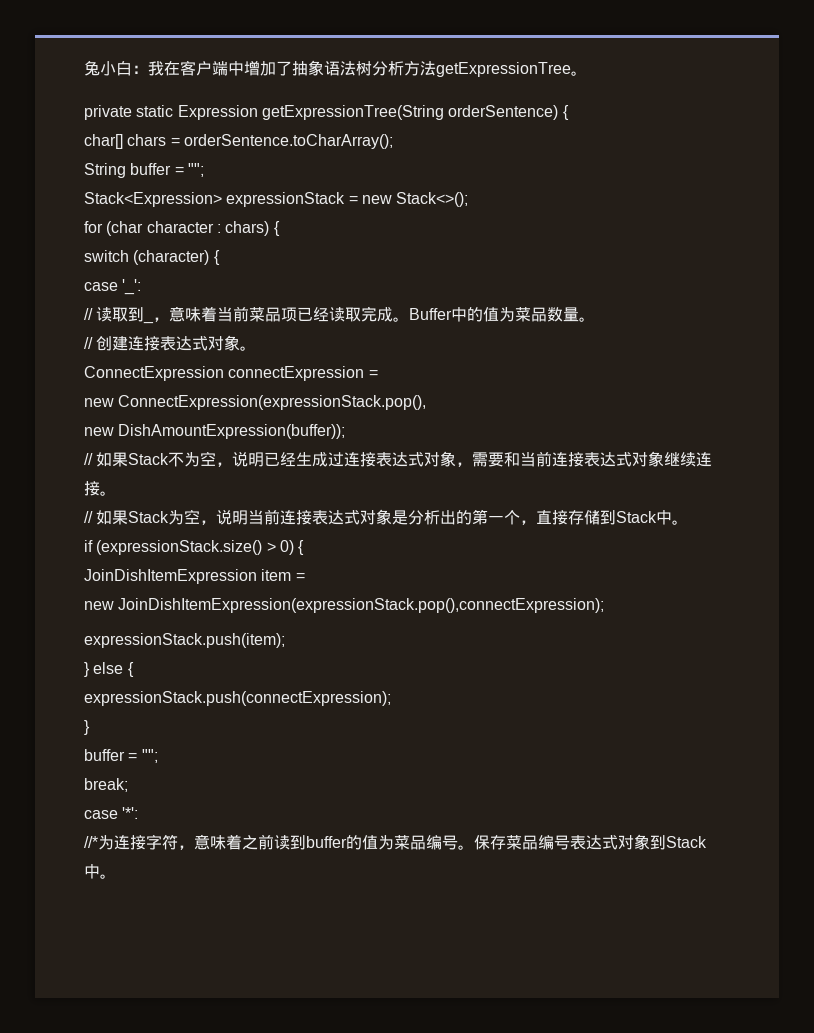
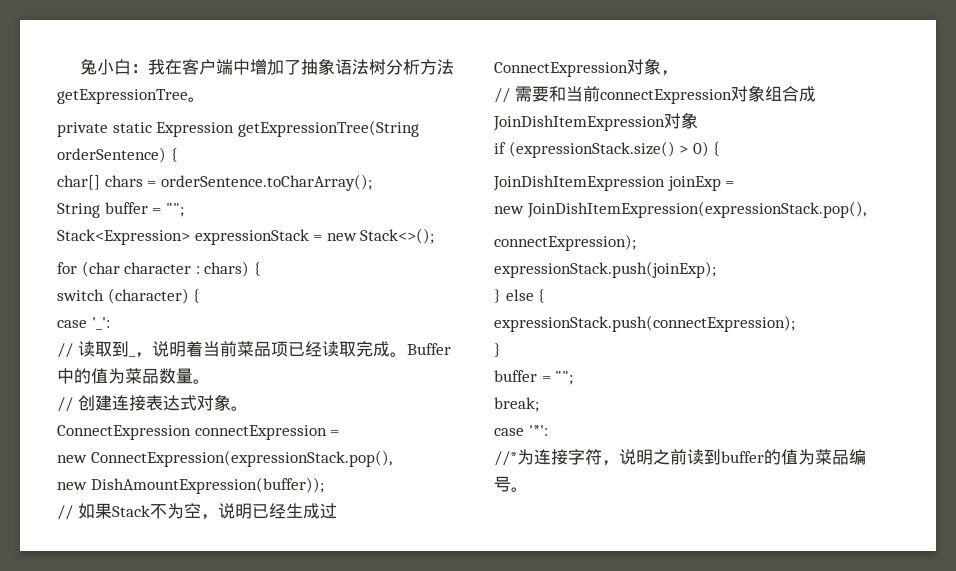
[169,306,202,322] 意味 -> [151,341,186,357] 说明
[344,452,425,467] 连接表达式 -> [494,62,628,77] ConnectExpression
(473, 464) none -> [494,88,510,103] // //
[552,451,713,467] [84,481,116,496] [84,509,689,525] 连接表达式对象继续连接。 // // 如果Stack为空，说明当前连接表达式对象是分析出的第一个，直接存储到Stack中。 -> [599,85,816,104] [493,112,698,131] connectExpression对象组合成JoinDishItemExpression对象
[261,569,305,581] [84,598,605,613] [84,633,285,648] item = // new JoinDishItemExpression(expressionStack.pop(),connectExpression); // expressionStack.push(item); -> [667,176,735,191] [494,201,866,218] [494,234,636,251] [494,261,716,278] joinExp = // new JoinDishItemExpression(expressionStack.pop(), // connectExpression); // expressionStack.push(joinExp);
[194,834,242,850] 意味着 -> [619,449,653,465] 说明
[474,834,707,850] [84,864,116,879] 保存菜品编号表达式对象到Stack中。 -> (528, 489) none

